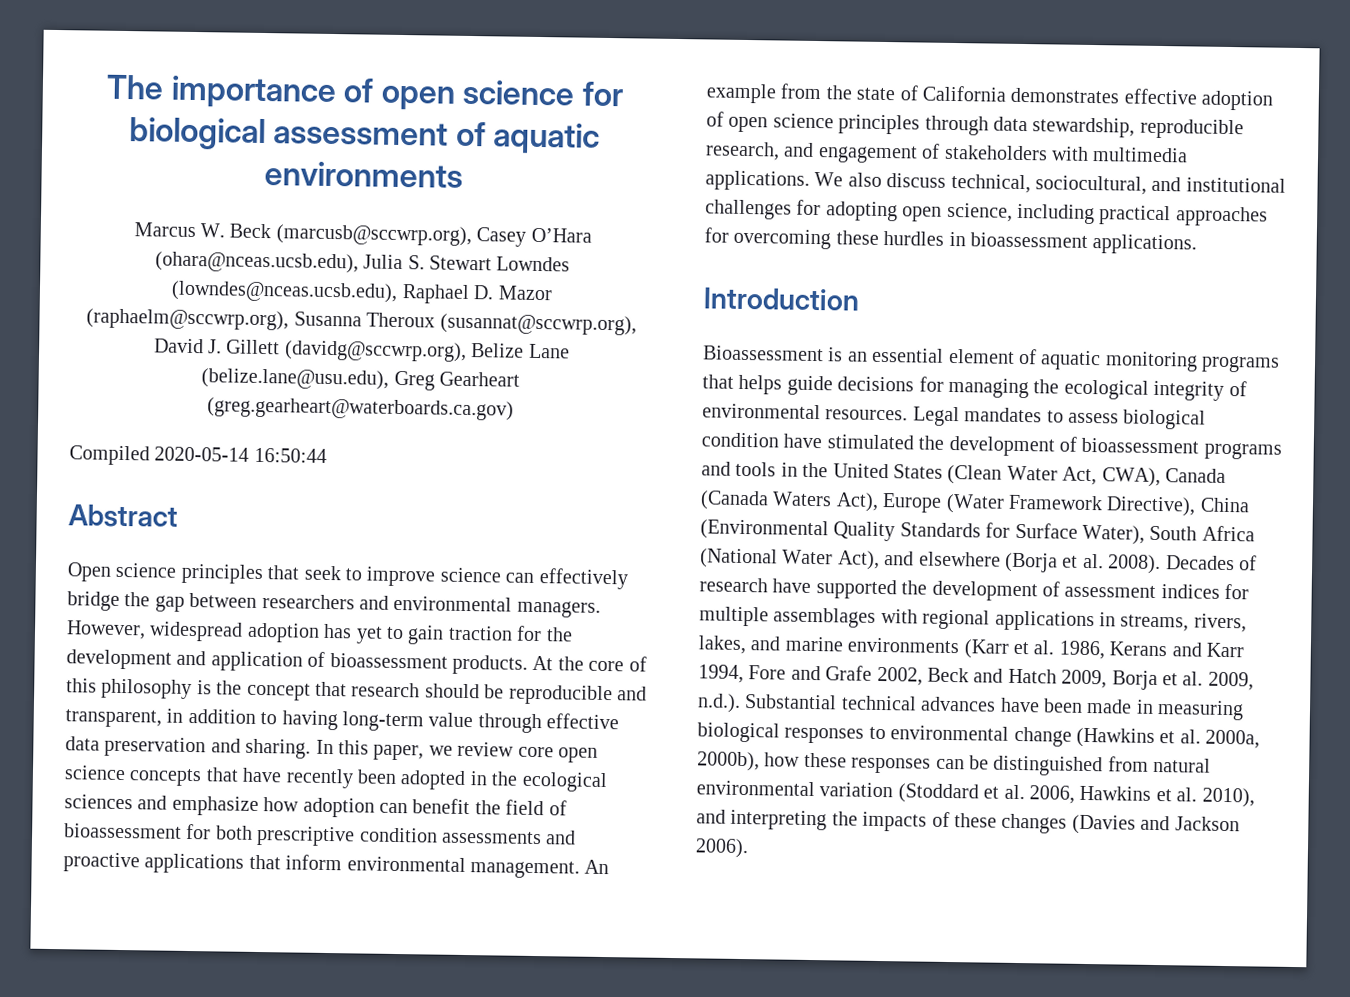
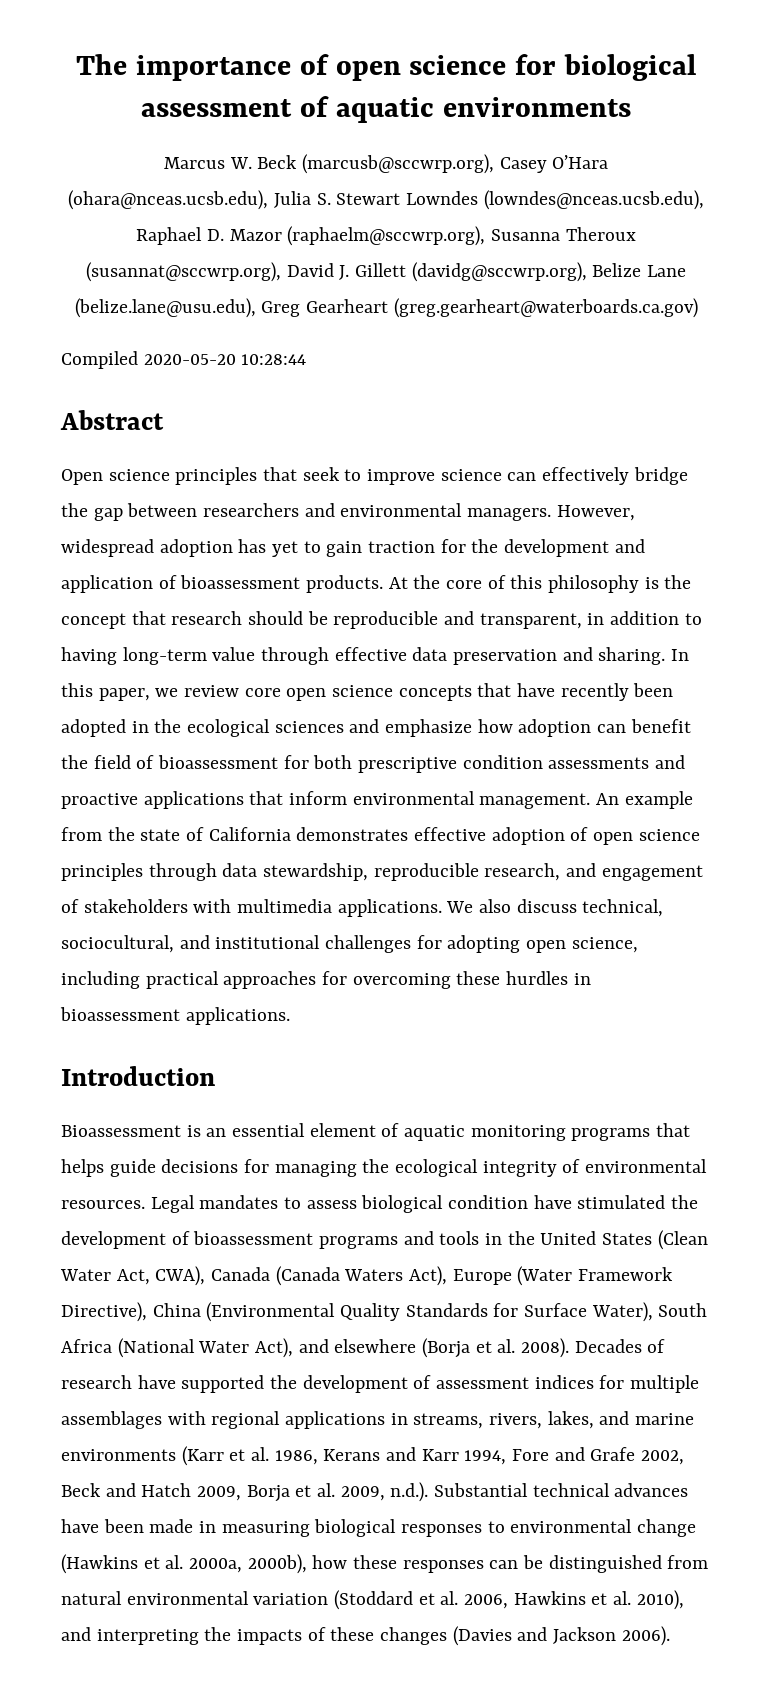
[154,446,327,463] 2020-05-14 16:50:44 -> [143,354,307,365] 2020-05-20 10:28:44

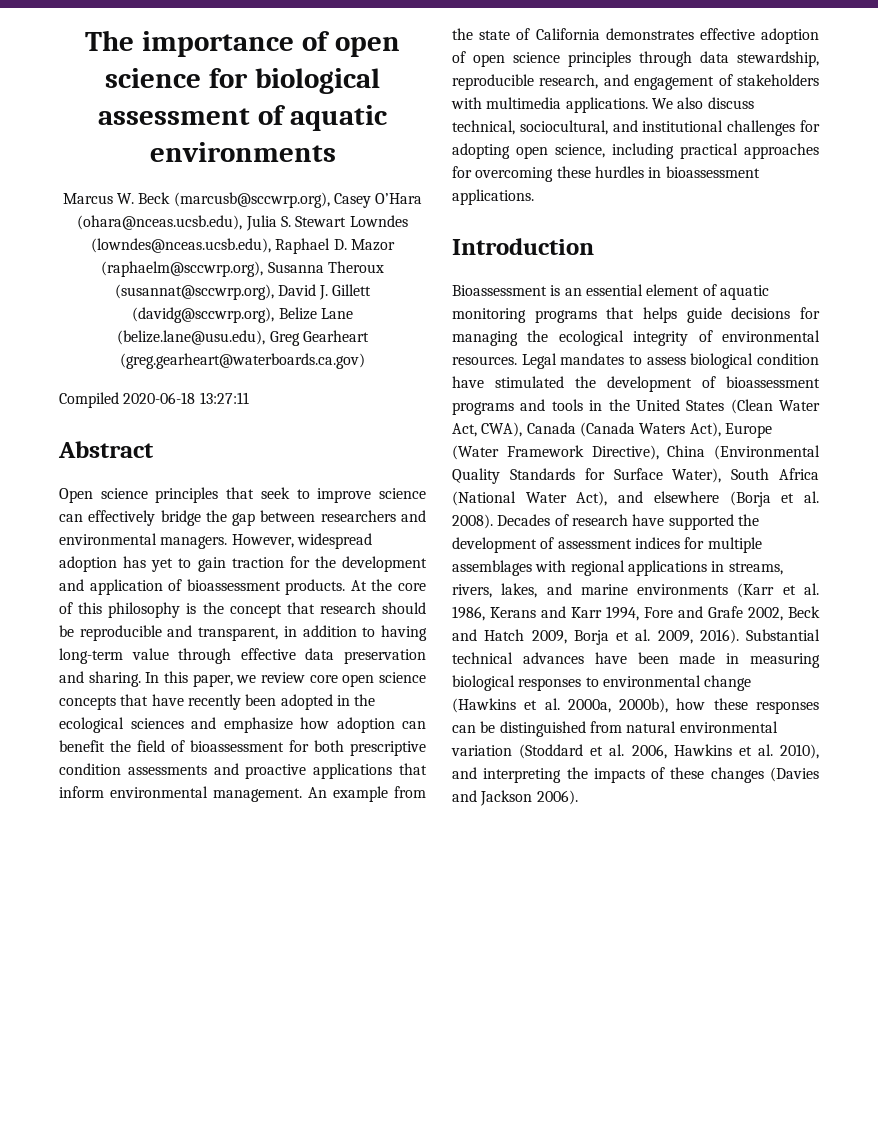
[143,354,307,365] 2020-05-20 10:28:44 -> [123,392,249,404] 2020-06-18 13:27:11
[390,1482,429,1502] n.d.). -> [699,629,739,644] 2016).

